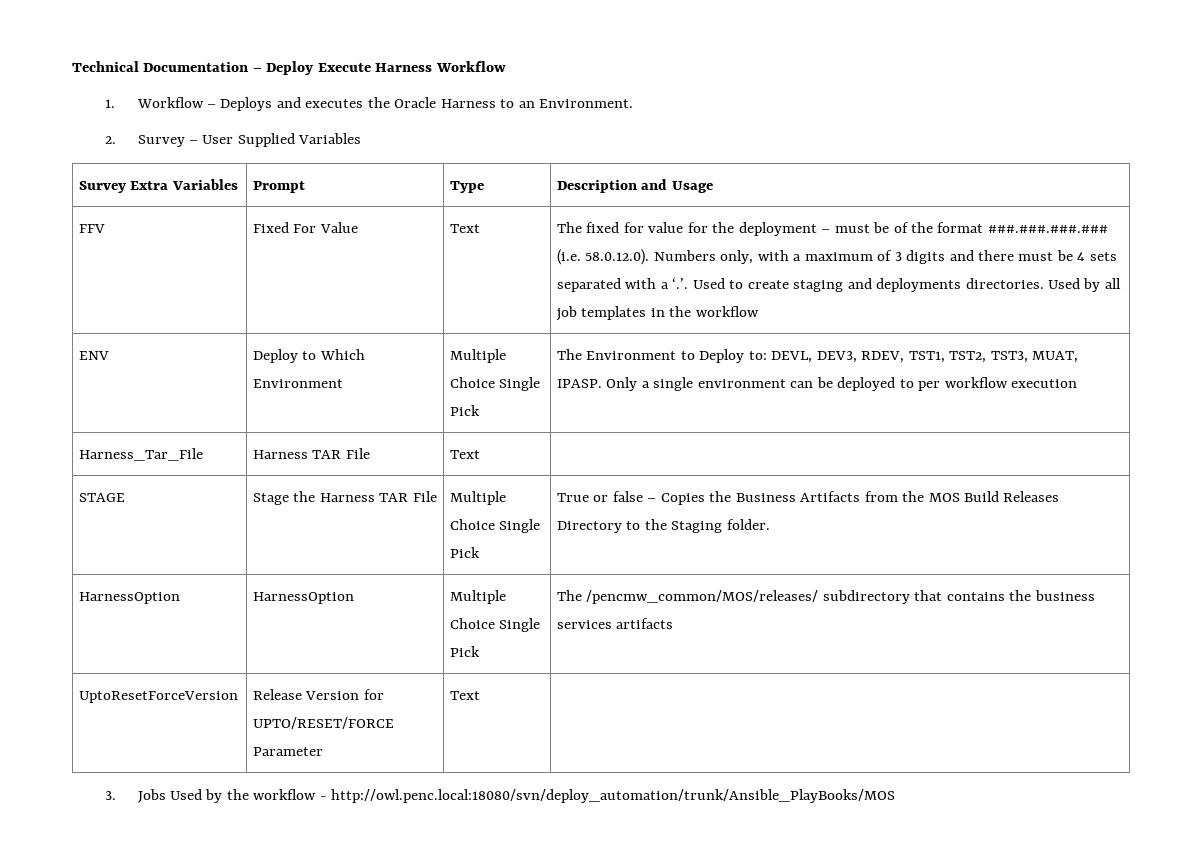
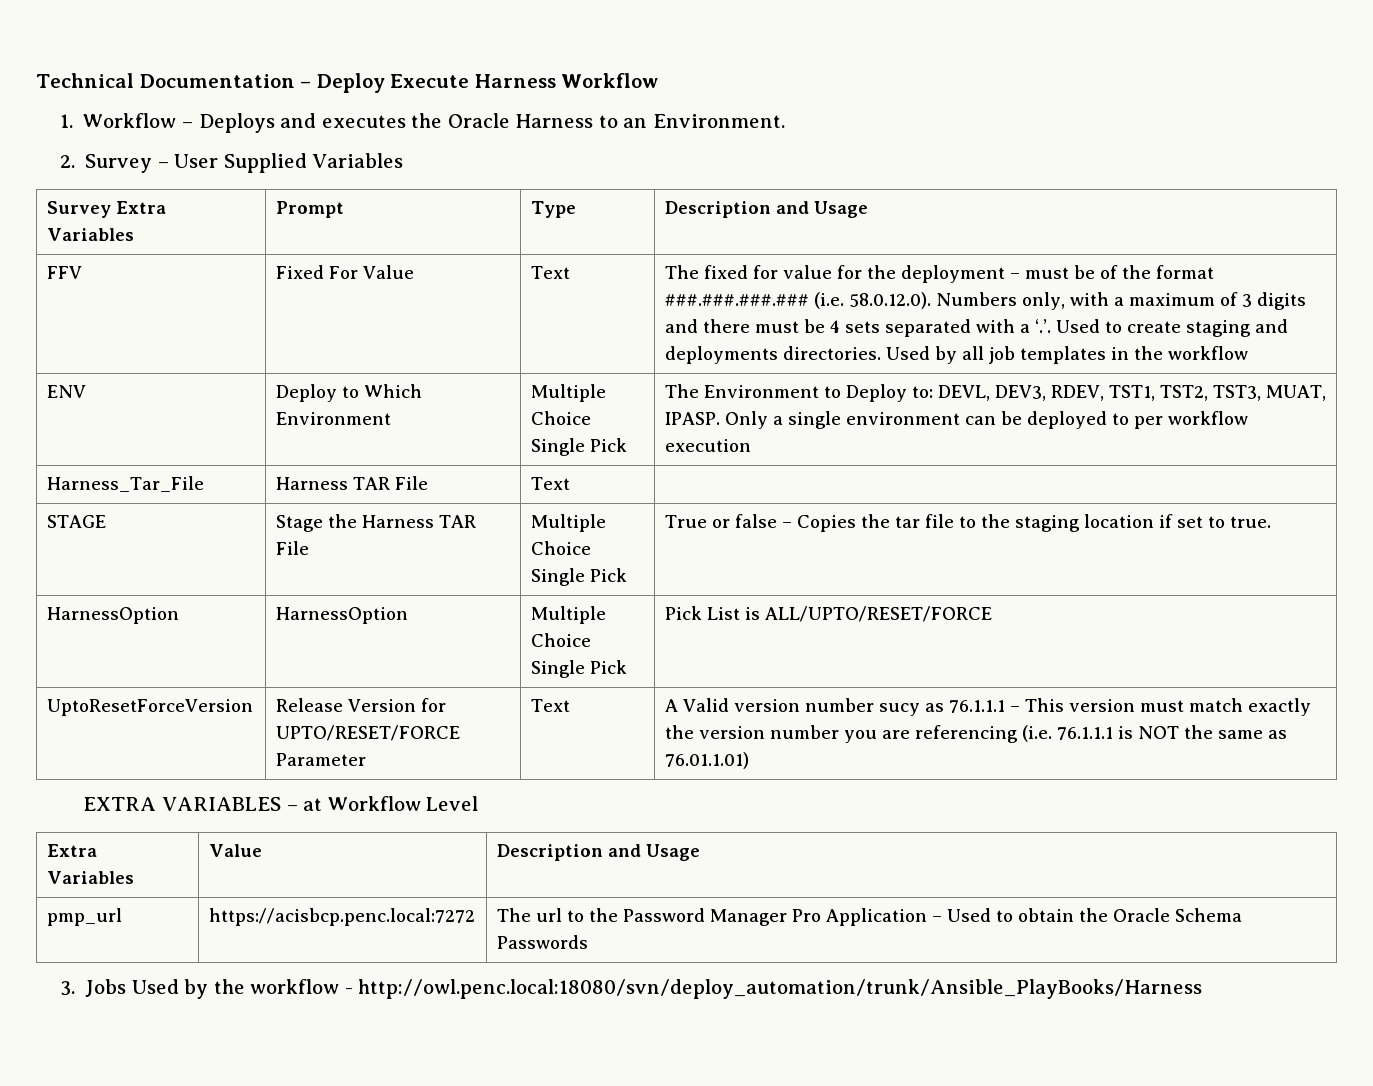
[735,491,1060,502] [556,519,770,533] Business Artifacts from the MOS Build Releases Directory to the Staging folder. -> [894,514,1271,532] tar file to the staging location if set to true.
[556,590,1095,604] [556,618,674,629] The /pencmw_common/MOS/releases/ subdirectory that contains the business services artifacts -> [664,606,992,622] Pick List is ALL/UPTO/RESET/FORCE
(480, 695) none -> [664,698,1311,716] [664,725,1287,743] [664,752,749,769] [83,796,479,811] [46,844,97,857] [46,871,134,884] [208,844,262,857] [496,844,700,861] [46,908,122,926] [208,908,475,926] [496,908,1242,926] [496,935,588,949] A Valid version number sucy as 76.1.1.1 – This version must match exactly the version number you are referencing (i.e. 76.1.1.1 is NOT the same as 76.01.1.01) // EXTRA VARIABLES – at Workflow Level // Extra Variables | Value | Description and Usage // pmp_url | https://acisbcp.penc.local:7272 | The url to the Password Manager Pro Application – Used to obtain the Oracle Schema Passwords
[331,789,896,803] http://owl.penc.local:18080/svn/deploy_automation/trunk/Ansible_PlayBooks/MOS -> [358,979,1203,999] http://owl.penc.local:18080/svn/deploy_automation/trunk/Ansible_PlayBooks/Harness

